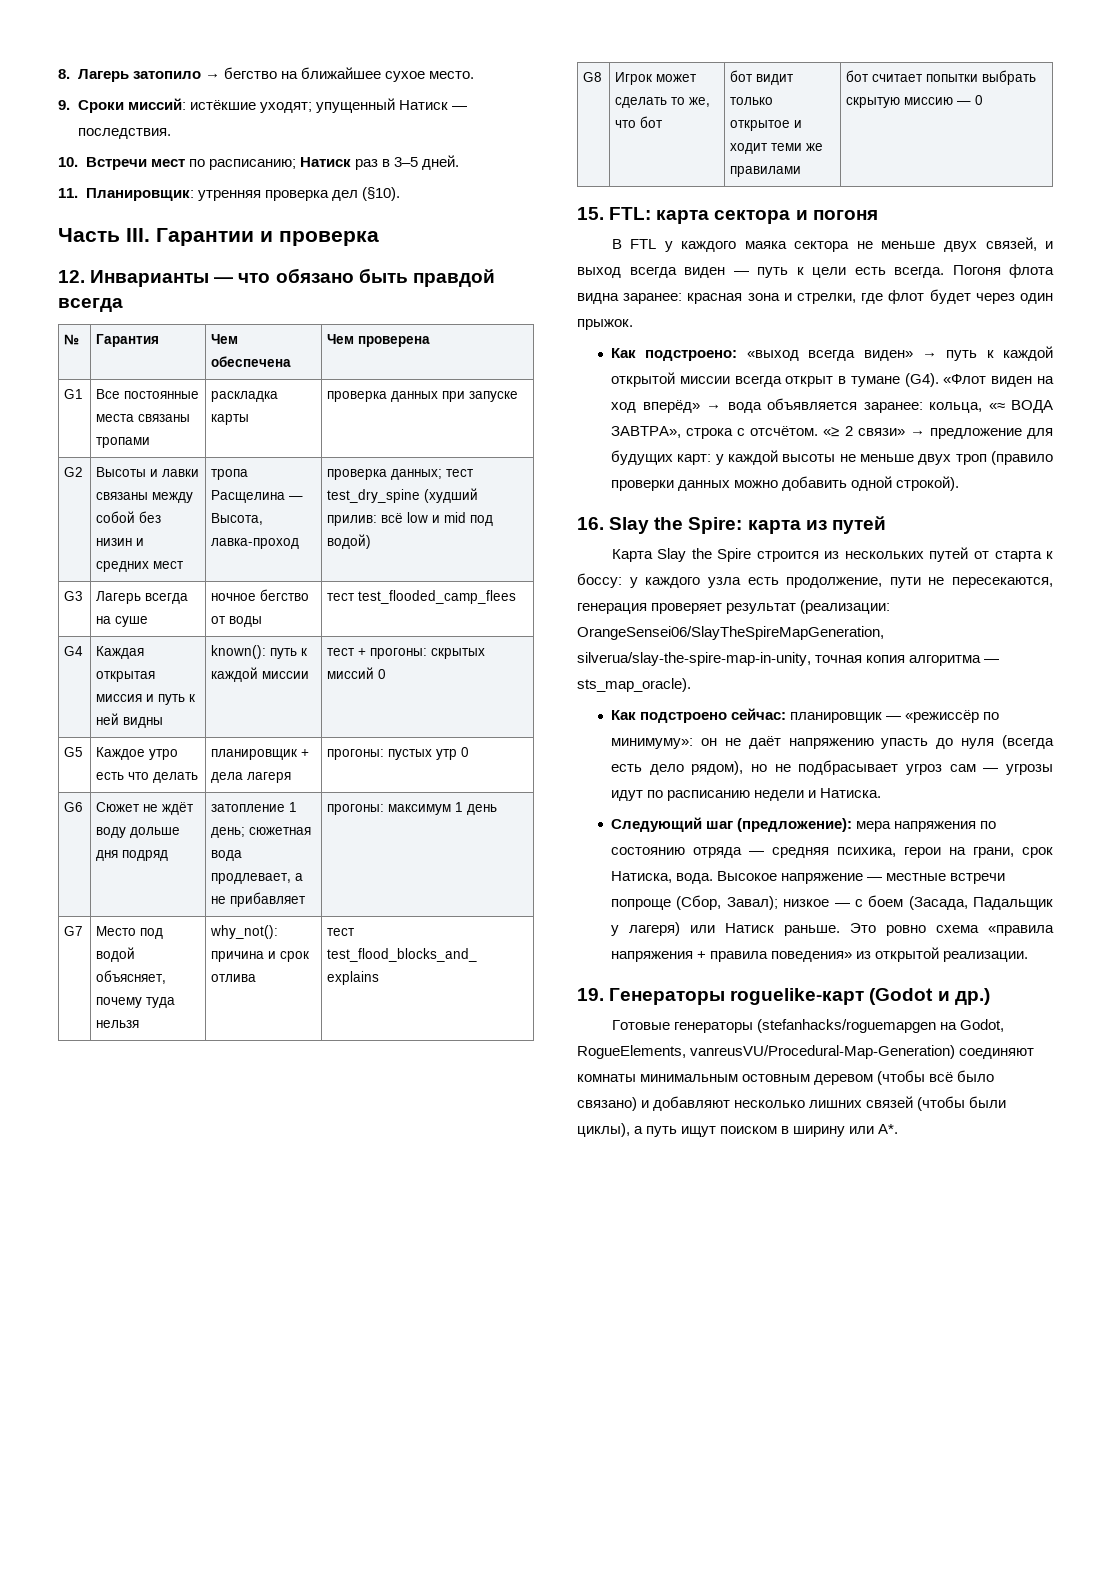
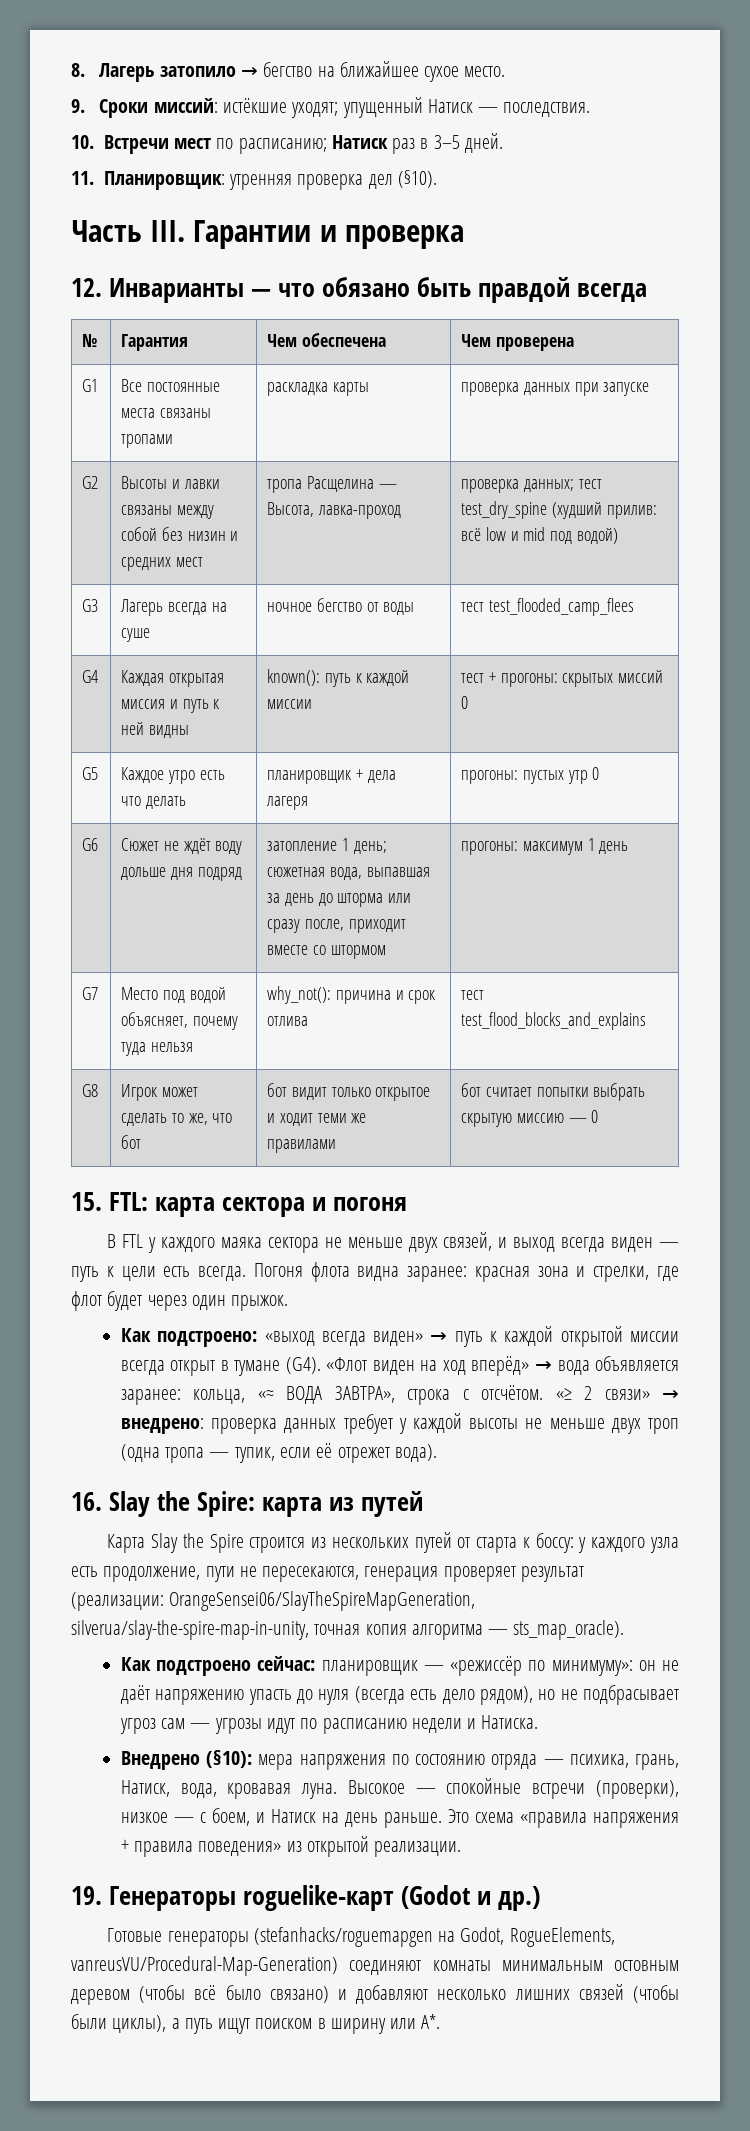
[211,850,243,861] [211,873,304,884] [211,892,306,907] вода продлевает, а не прибавляет -> [329,867,430,880] [267,893,411,907] [267,919,406,933] [267,945,386,959] вода, выпавшая за день до шторма или сразу после, приходит вместе со штормом
[929,428,1053,439] [611,450,712,465] предложение для будущих карт: -> [120,1414,393,1434] внедрено: проверка данных требует
[991,451,1053,465] [611,476,960,491] (правило проверки данных можно добавить одной строкой). -> [120,1443,437,1463] (одна тропа — тупик, если её отрежет вода).
[611,817,853,832] Следующий шаг (предложение): -> [120,1750,253,1770] Внедрено (§10):
[772,847,1053,858] [611,871,1006,884] [611,895,1053,910] [611,922,775,936] средняя психика, герои на грани, срок Натиска, вода. Высокое напряжение — местные встречи попроще (Сбор, Завал); низкое — с боем (Засада, Падальщик у лагеря) или Натиск -> [569,1754,680,1770] [120,1778,680,1799] [120,1808,378,1827] психика, грань, Натиск, вода, кровавая луна. Высокое — спокойные встречи (проверки), низкое — с боем, и Натиск на день
[886,925,927,936] ровно -> (469, 1816) none

